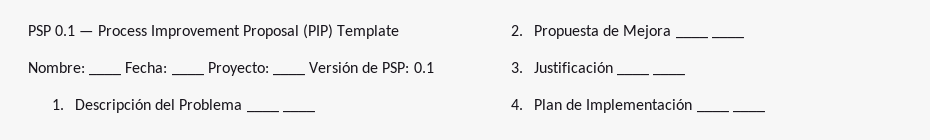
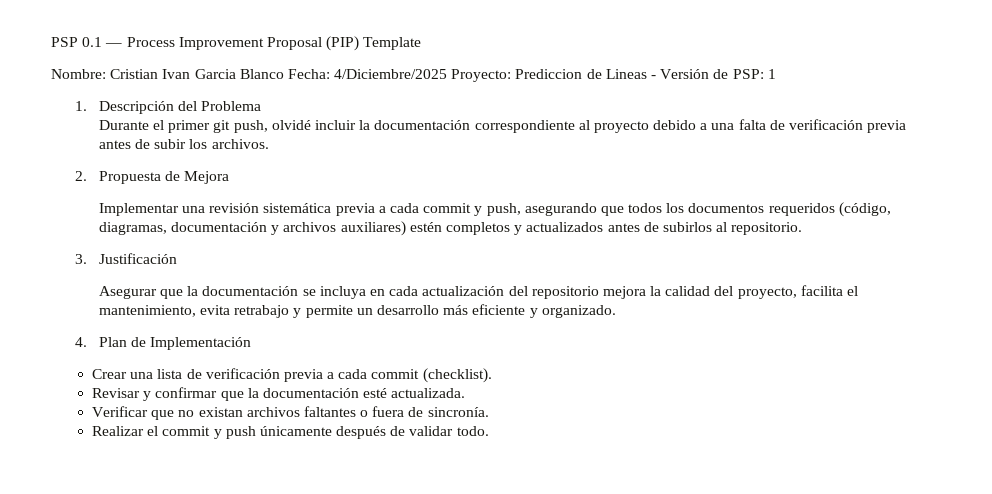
[89,73,122,76] [125,62,168,73] [171,62,305,76] ____ Fecha: ____ Proyecto: ____ -> [110,69,657,82] Cristian Ivan Garcia Blanco Fecha: 4/Diciembre/2025 Proyecto: Prediccion de Lineas -
[413,62,434,73] 0.1 -> [767,69,776,79] 1
[246,110,315,113] [510,25,744,39] [510,62,614,73] [617,73,686,76] [510,99,765,113] ____ ____ // 2. Propuesta de Mejora ____ ____ // 3. Justificación ____ ____ // 4. Plan de Implementación ____ ____ -> [98,119,907,133] [98,139,269,149] [74,171,230,184] [98,202,891,217] [98,221,803,236] [74,253,177,264] [98,285,859,299] [98,304,616,318] [74,337,252,350] [91,368,492,383] [91,387,466,401] [91,406,489,420] [91,426,489,439] // Durante el primer git push, olvidé incluir la documentación correspondiente al proyecto debido a una falta de verificación previa antes de subir los archivos. // 2. Propuesta de Mejora // Implementar una revisión sistemática previa a cada commit y push, asegurando que todos los documentos requeridos (código, diagramas, documentación y archivos auxiliares) estén completos y actualizados antes de subirlos al repositorio. // 3. Justificación // Asegurar que la documentación se incluya en cada actualización del repositorio mejora la calidad del proyecto, facilita el mantenimiento, evita retrabajo y permite un desarrollo más eficiente y organizado. // 4. Plan de Implementación // Crear una lista de verificación previa a cada commit (checklist). // Revisar y confirmar que la documentación esté actualizada. // Verificar que no existan archivos faltantes o fuera de sincronía. // Realizar el commit y push únicamente después de validar todo.

